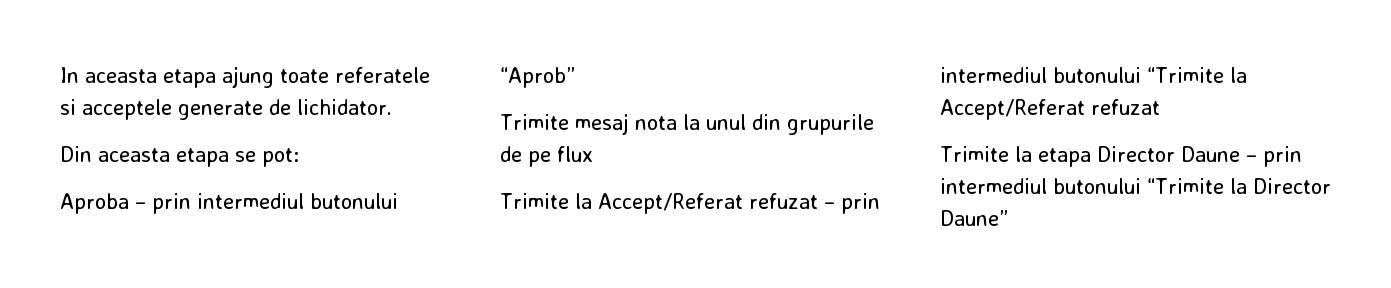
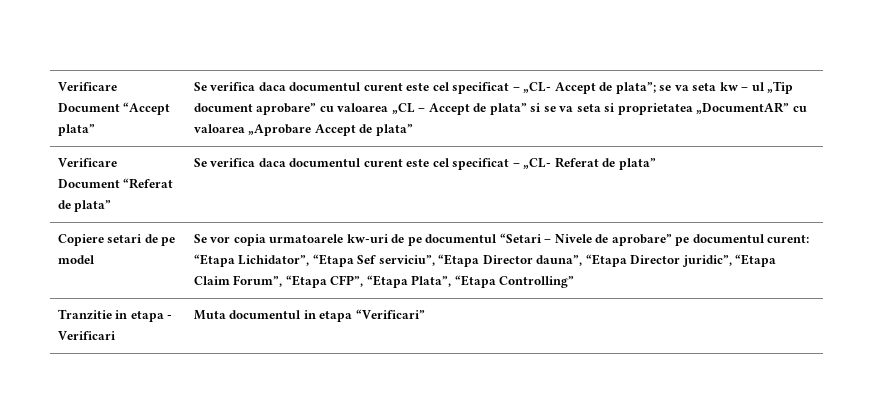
[60,66,430,88] [60,99,392,120] [60,146,299,167] [60,193,398,214] [500,67,575,88] [500,113,874,135] [500,146,593,167] [500,193,880,214] [940,67,1247,83] [940,99,1160,120] [940,146,1302,167] [940,178,1331,194] [940,210,1008,226] In aceasta etapa ajung toate referatele si acceptele generate de lichidator. // Din aceasta etapa se pot: // Aproba – prin intermediul butonului “Aprob” // Trimite mesaj nota la unul din grupurile de pe flux // Trimite la Accept/Referat refuzat – prin intermediul butonului “Trimite la Accept/Referat refuzat // Trimite la etapa Director Daune – prin intermediul butonului “Trimite la Director Daune” -> [57,82,117,91] [57,102,171,115] [57,124,95,136] [193,81,794,94] [193,102,807,115] [193,124,413,136] [57,158,117,167] [57,178,174,189] [57,200,112,212] [193,157,656,170] [57,234,176,246] [57,255,95,264] [193,233,810,246] [193,254,777,267] [193,275,575,288] [57,309,173,322] [57,331,116,340] [193,309,425,322] Verificare Document “Accept plata” | Se verifica daca documentul curent este cel specificat – „CL- Accept de plata”; se va seta kw – ul „Tip document aprobare” cu valoarea „CL – Accept de plata” si se va seta si proprietatea „DocumentAR” cu valoarea „Aprobare Accept de plata” // Verificare Document “Referat de plata” | Se verifica daca documentul curent este cel specificat – „CL- Referat de plata” // Copiere setari de pe model | Se vor copia urmatoarele kw-uri de pe documentul “Setari – Nivele de aprobare” pe documentul curent: “Etapa Lichidator”, “Etapa Sef serviciu”, “Etapa Director dauna”, “Etapa Director juridic”, “Etapa Claim Forum”, “Etapa CFP”, “Etapa Plata”, “Etapa Controlling” // Tranzitie in etapa - Verificari | Muta documentul in etapa “Verificari”

